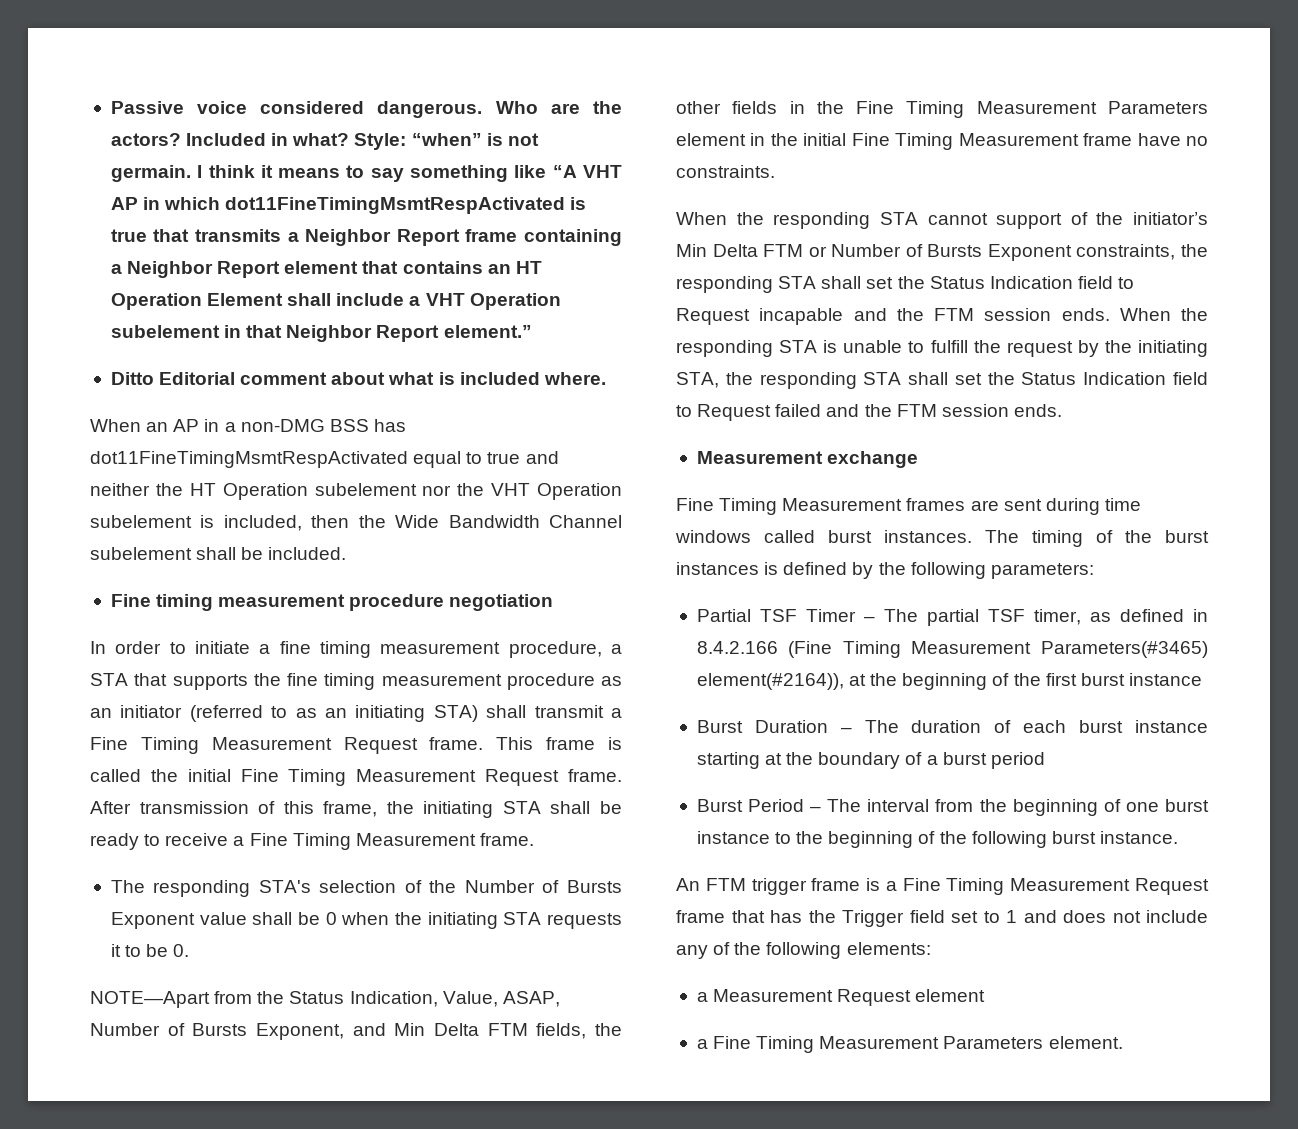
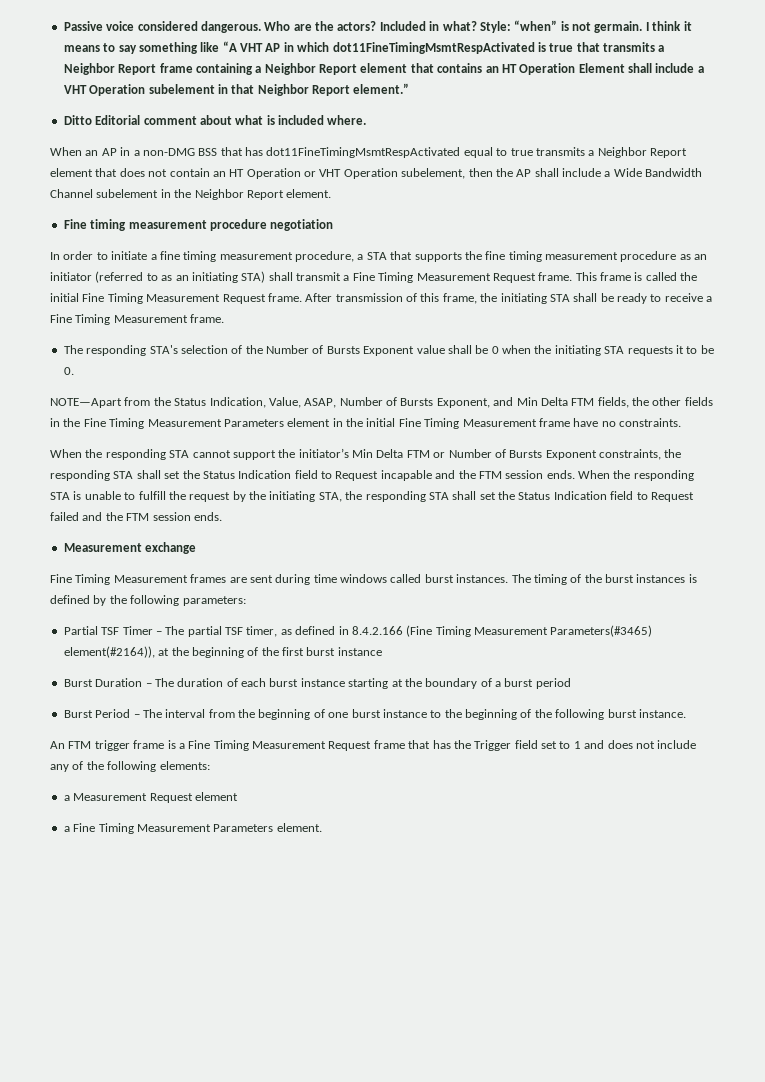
(369, 425) none -> [220,147,243,156] that
[525,451,559,464] [90,483,622,500] [90,515,623,531] [90,547,347,560] and neither the HT Operation subelement nor the VHT Operation subelement is included, then the Wide Bandwidth Channel subelement shall be included. -> [535,147,687,158] [50,168,703,179] [50,189,332,200] transmits a Neighbor Report element that does not contain an HT Operation or VHT Operation subelement, then the AP shall include a Wide Bandwidth Channel subelement in the Neighbor Report element.
[1070,212,1088,225] of -> (276, 455) none

